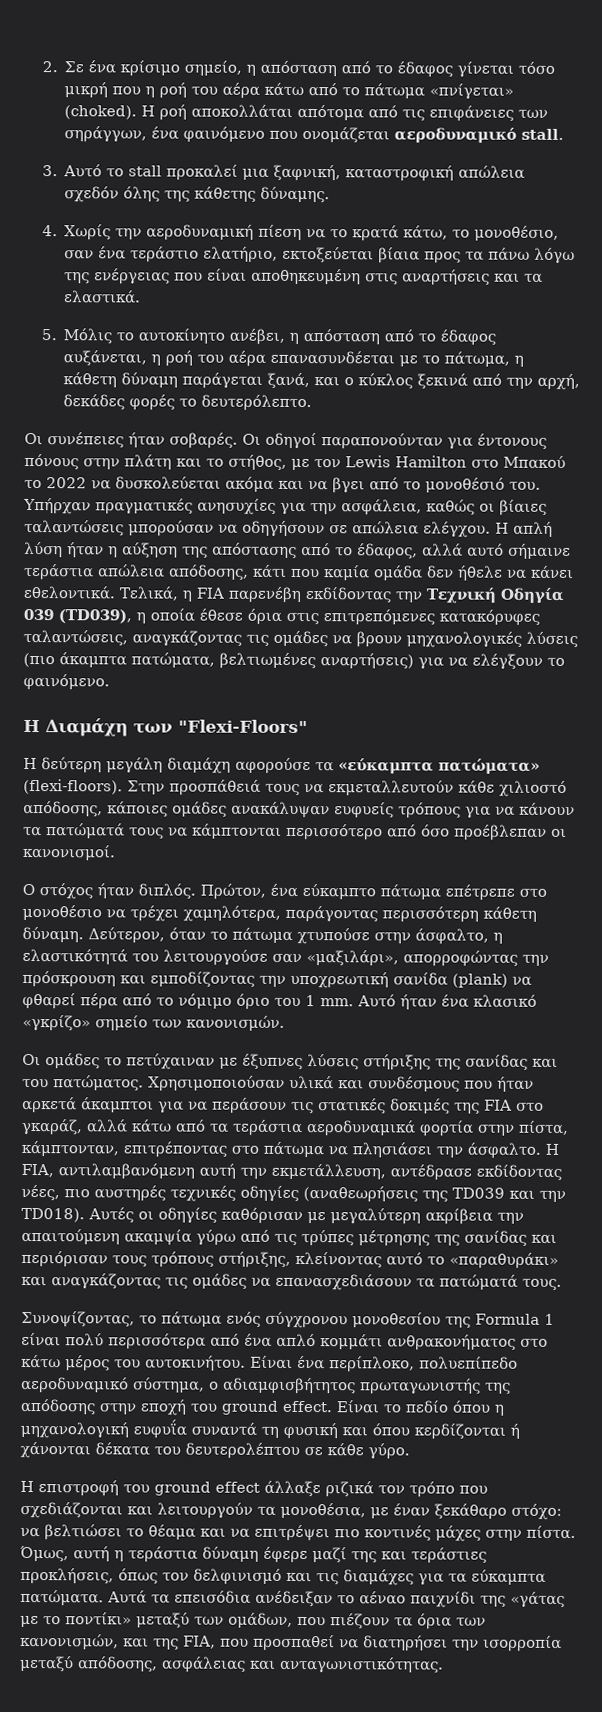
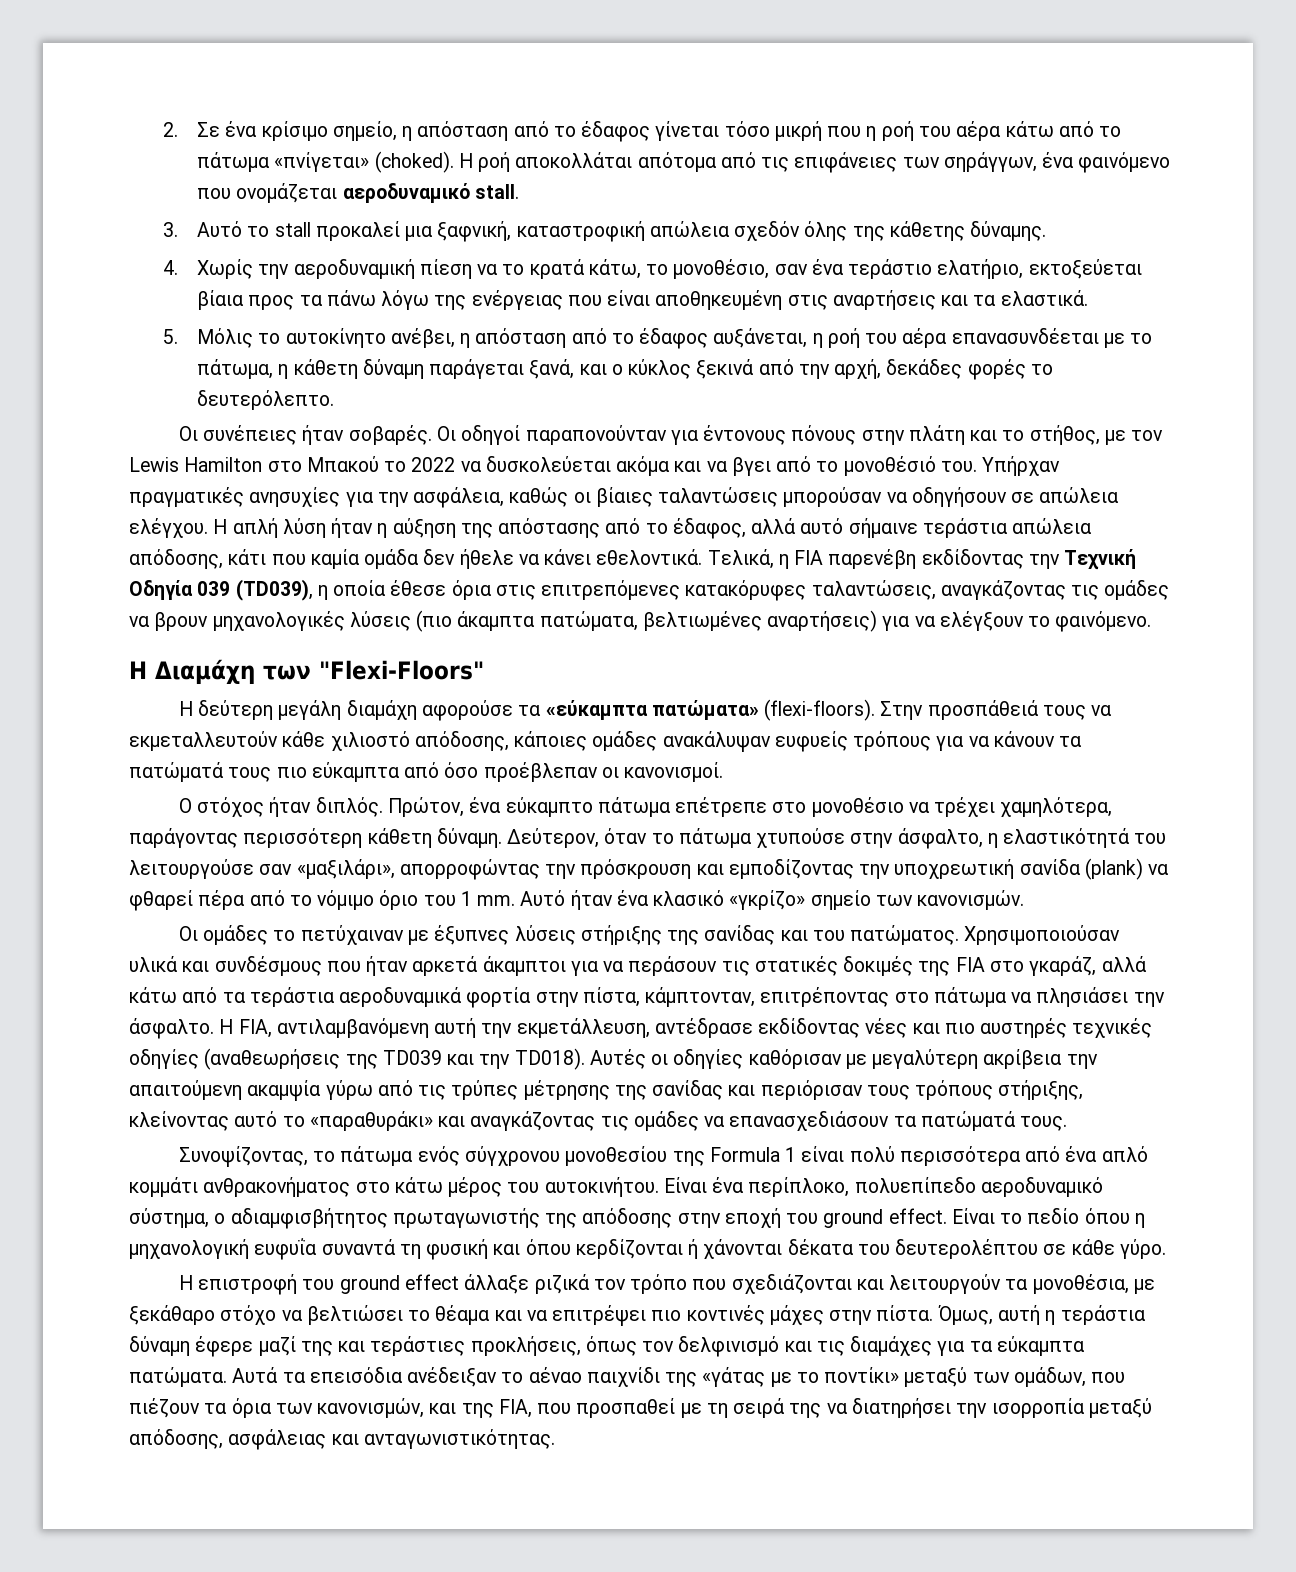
[168,823,383,841] να κάμπτονται περισσότερο -> [276,762,400,782] πιο εύκαμπτα
[21,1184,60,1202] νέες, -> [865,1018,940,1038] νέες και
[393,1503,562,1520] έναν ξεκάθαρο στόχο: -> [129,1305,277,1325] ξεκάθαρο στόχο
(335, 1643) none -> [680,1398,822,1418] με τη σειρά της

